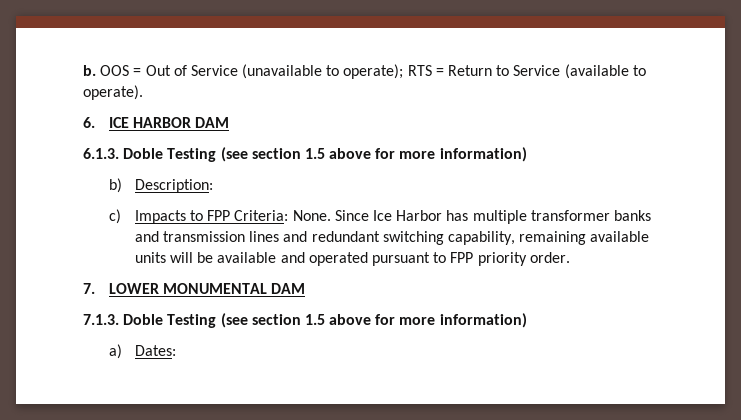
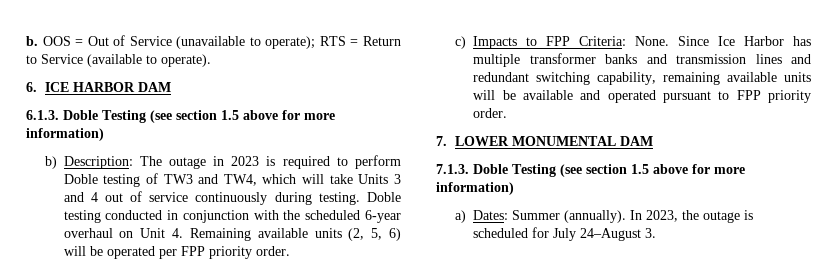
(213, 186) none -> [139,155,401,169] [63,173,402,187] [63,191,401,205] [63,210,401,223] [63,228,401,241] [63,246,290,259] The outage in 2023 is required to perform Doble testing of TW3 and TW4, which will take Units 3 and 4 out of service continuously during testing. Doble testing conducted in conjunction with the scheduled 6-year overhaul on Unit 4. Remaining available units (2, 5, 6) will be operated per FPP priority order.
(176, 350) none -> [512,210,754,223] [473,227,657,241] Summer (annually). In 2023, the outage is scheduled for July 24–August 3.

